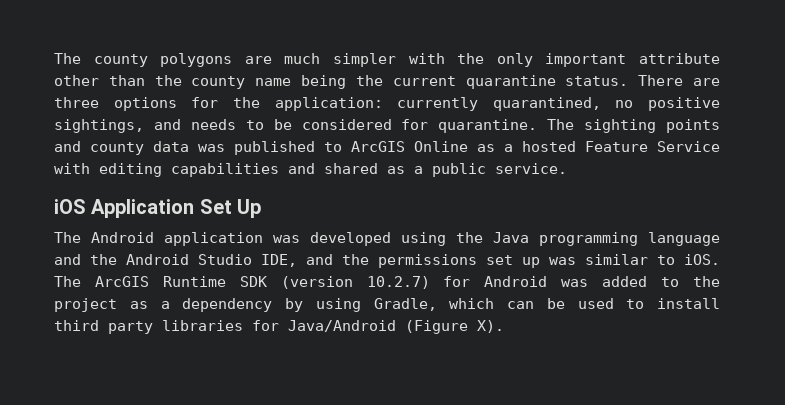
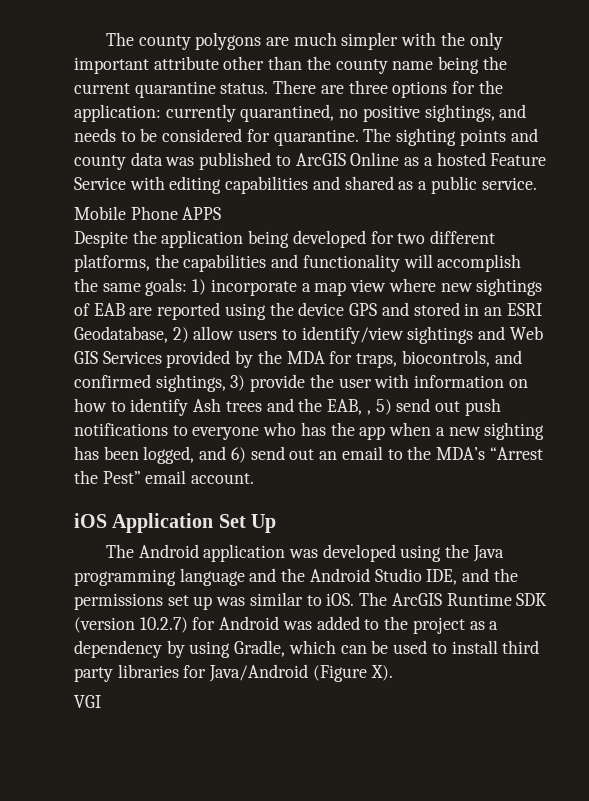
(567, 168) none -> [74,206,222,220] [74,230,496,248] [74,254,522,272] [74,278,543,296] [74,302,542,320] [74,326,543,344] [74,350,522,368] [74,374,528,392] [74,398,501,416] [74,422,545,440] [74,446,543,464] [74,470,255,484] // Mobile Phone APPS // Despite the application being developed for two different platforms, the capabilities and functionality will accomplish the same goals: 1) incorporate a map view where new sightings of EAB are reported using the device GPS and stored in an ESRI Geodatabase, 2) allow users to identify/view sightings and Web GIS Services provided by the MDA for traps, biocontrols, and confirmed sightings, 3) provide the user with information on how to identify Ash trees and the EAB, , 5) send out push notifications to everyone who has the app when a new sighting has been logged, and 6) send out an email to the MDA’s “Arrest the Pest” email account.
(504, 326) none -> [74,695,101,708] // VGI

